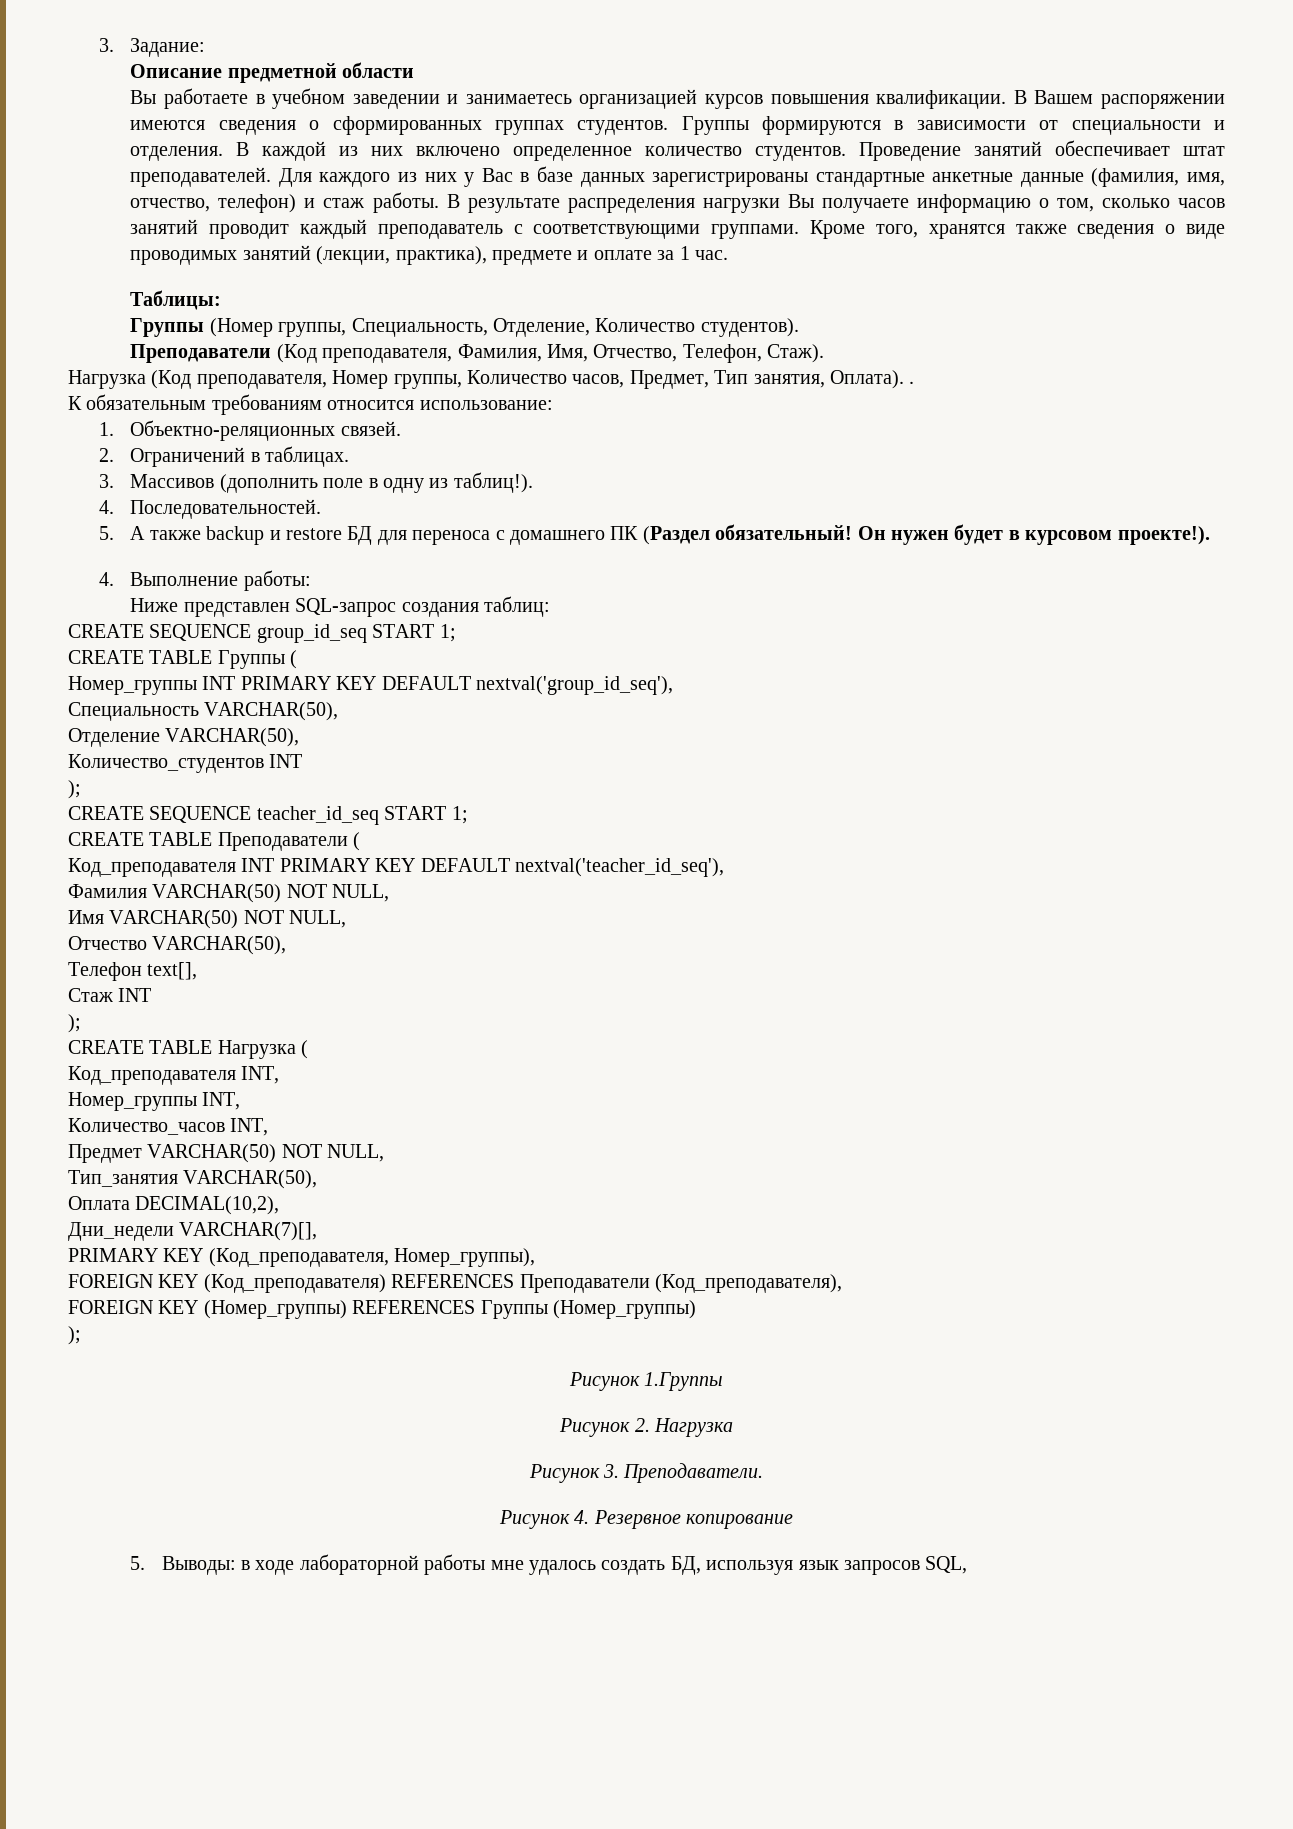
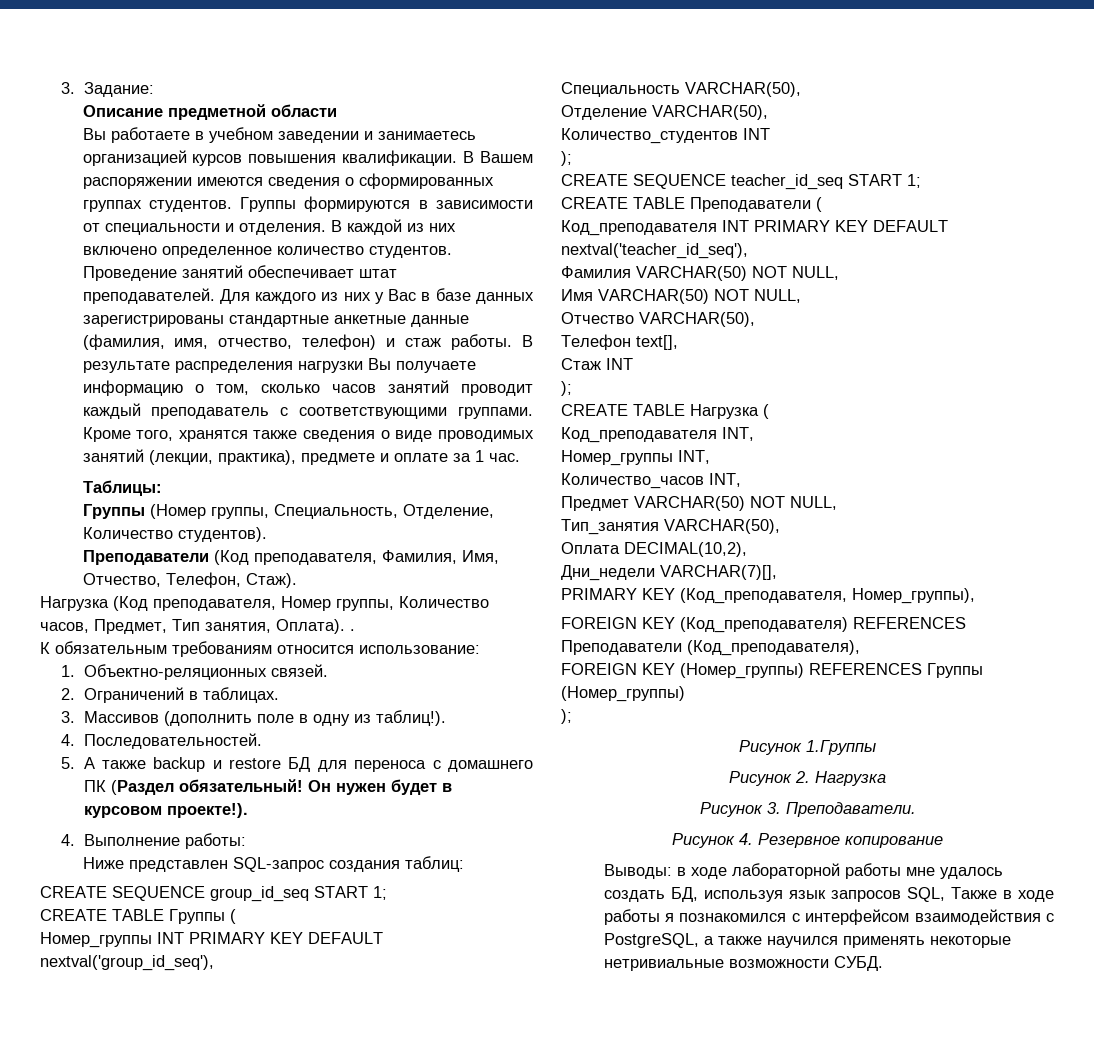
[130,1556,146,1570] 5. -> (943, 842) none
(968, 1565) none -> [950,887,1054,902] [603,909,1054,925] [603,933,1011,948] [603,956,883,971] Также в ходе работы я познакомился с интерфейсом взаимодействия с PostgreSQL, а также научился применять некоторые нетривиальные возможности СУБД.

